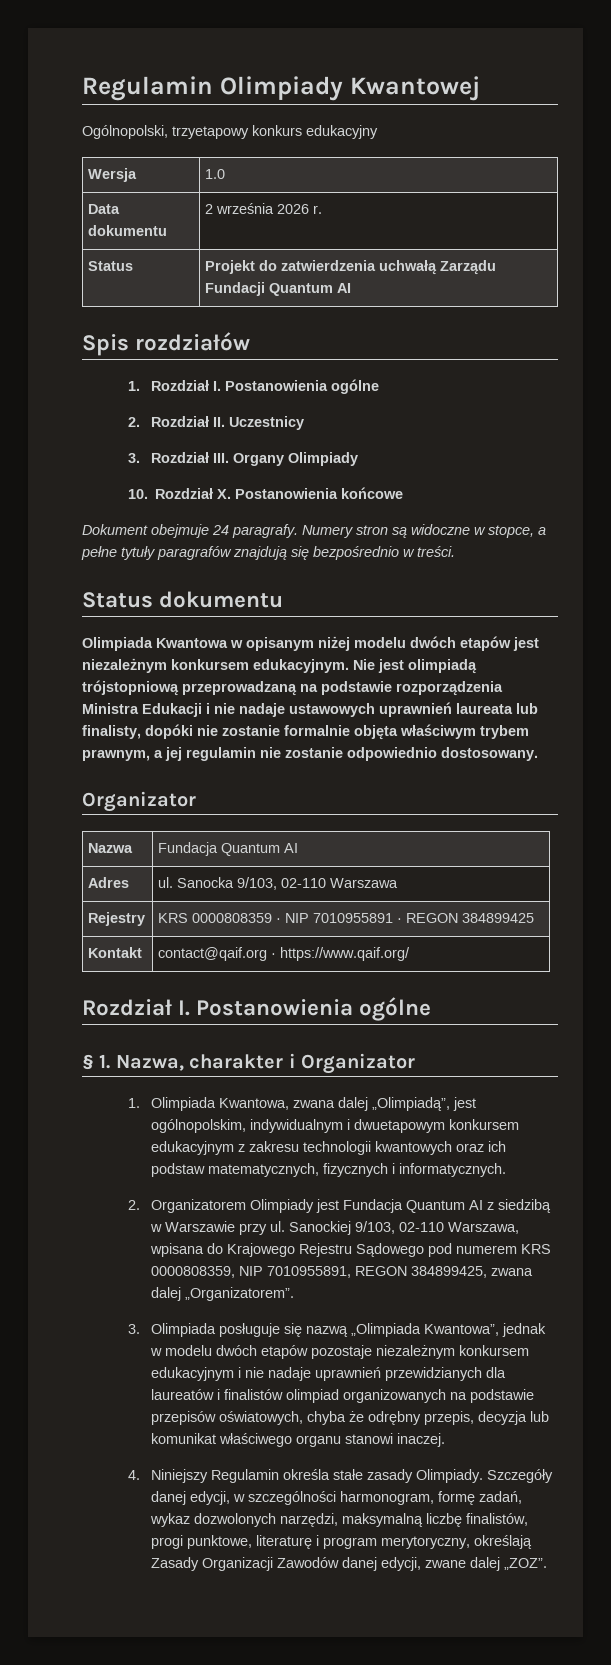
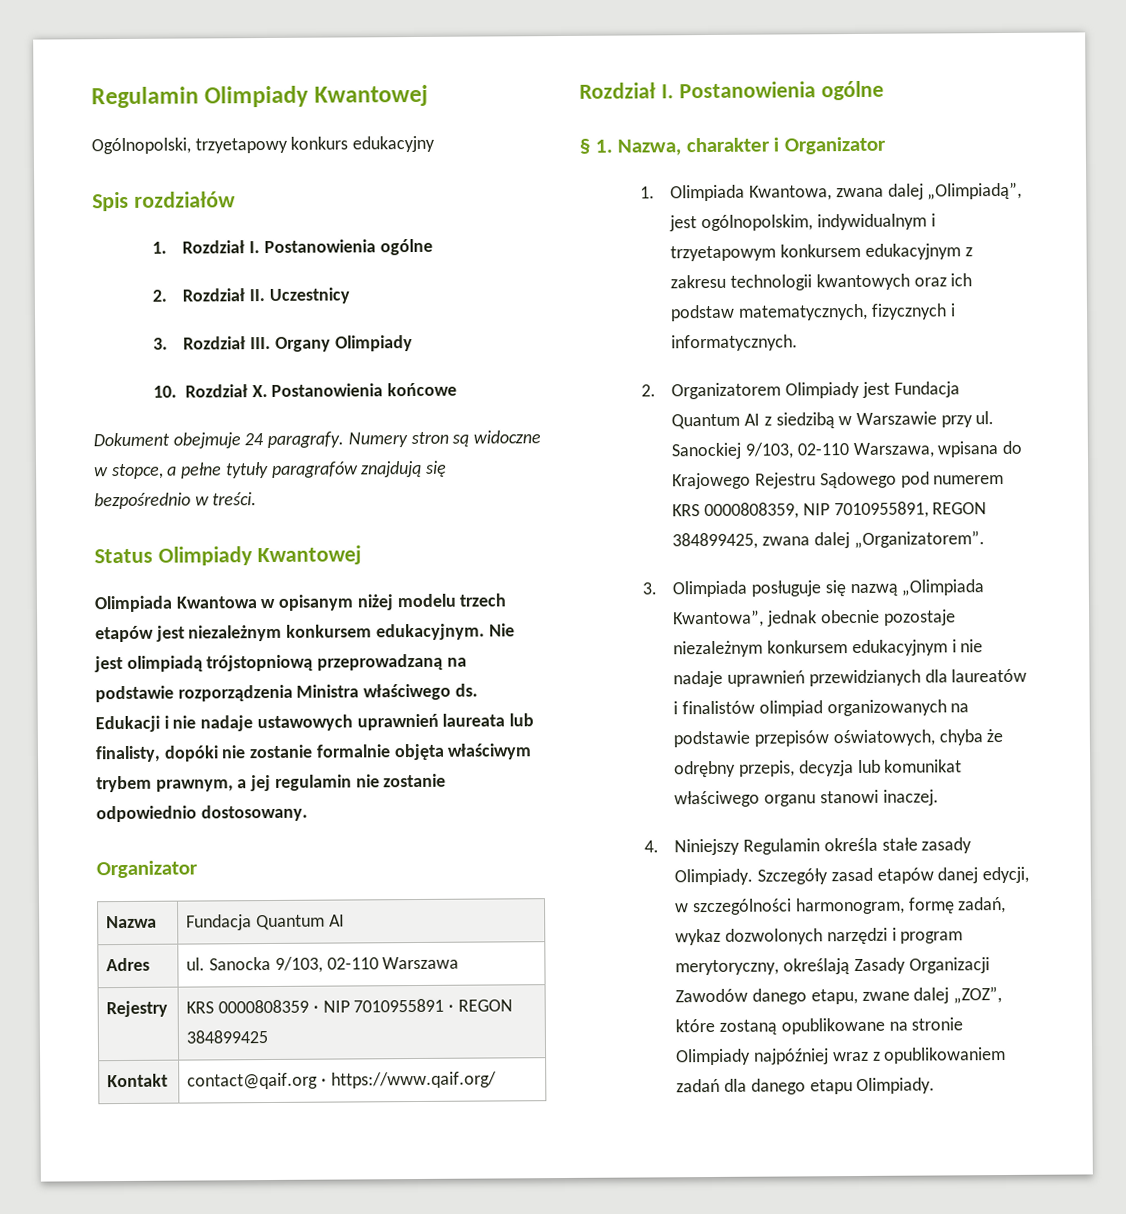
[88,168,138,182] [205,169,226,179] [88,204,121,214] [88,225,168,236] [205,203,323,214] [88,261,134,271] [205,260,497,275] [205,282,352,296] // Wersja | 1.0 // Data dokumentu | 2 września 2026 r. // Status | Projekt do zatwierdzenia uchwałą Zarządu Fundacji Quantum AI -> (436, 144) none
[159,591,284,608] dokumentu -> [157,545,362,566] Olimpiady Kwantowej
[410,636,456,648] dwóch -> [459,593,507,607] trzech
(139, 708) none -> [363,683,478,701] właściwego ds.
[353,1119,445,1133] dwuetapowym -> [670,245,777,262] trzyetapowym
[149,1345,308,1359] w modelu dwóch etapów -> [820,609,880,624] obecnie
(553, 1476) none -> [830,867,934,884] zasad etapów
[279,1513,528,1527] [150,1535,312,1549] narzędzi, maksymalną liczbę finalistów, progi punktowe, literaturę -> [826,927,888,945] narzędzi
[341,1557,547,1571] danej edycji, zwane dalej „ZOZ”. -> [752,986,1003,1005] [675,1017,964,1035] [676,1046,1007,1066] [676,1077,936,1095] danego etapu, zwane dalej „ZOZ”, które zostaną opublikowane na stronie Olimpiady najpóźniej wraz z opublikowaniem zadań dla danego etapu Olimpiady.

